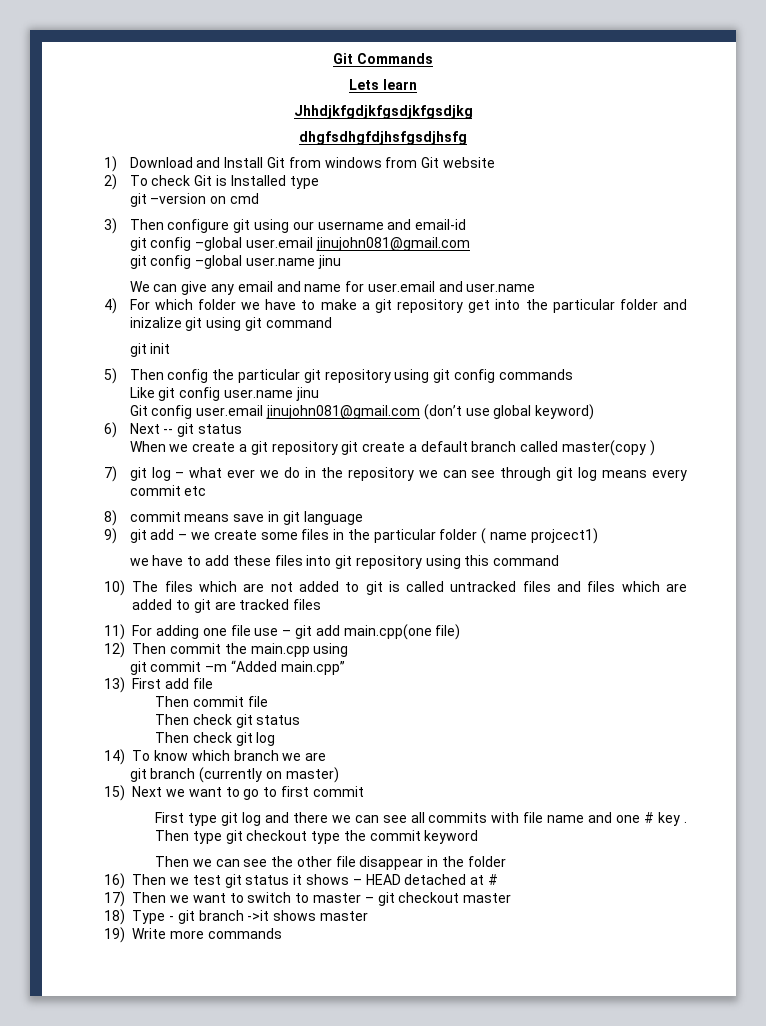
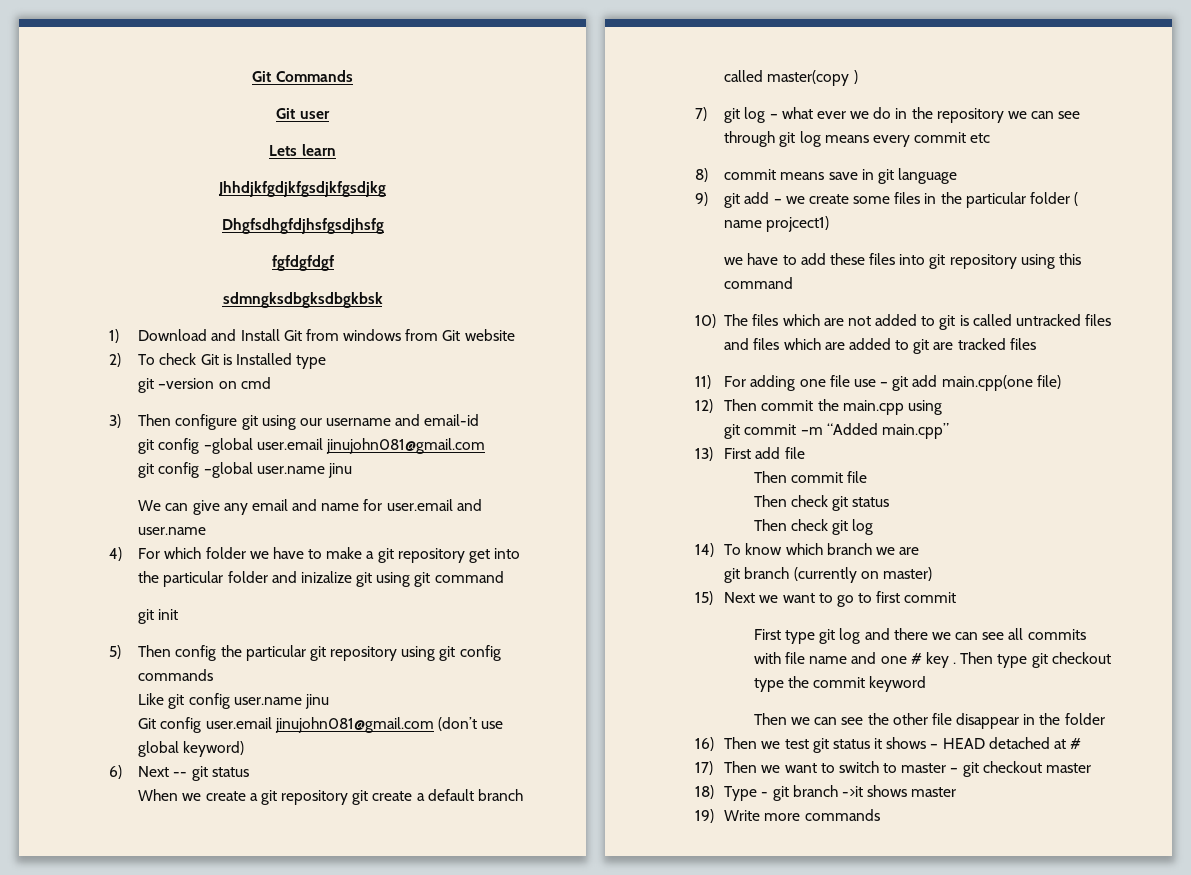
(433, 58) none -> [276,108,330,119] // Git user
[299,131,467,145] dhgfsdhgfdjhsfgsdjhsfg -> [221,218,384,234] [271,255,334,271] [222,292,383,308] Dhgfsdhgfdjhsfgsdjhsfg // fgfdgfdgf // sdmngksdbgksdbgkbsk

